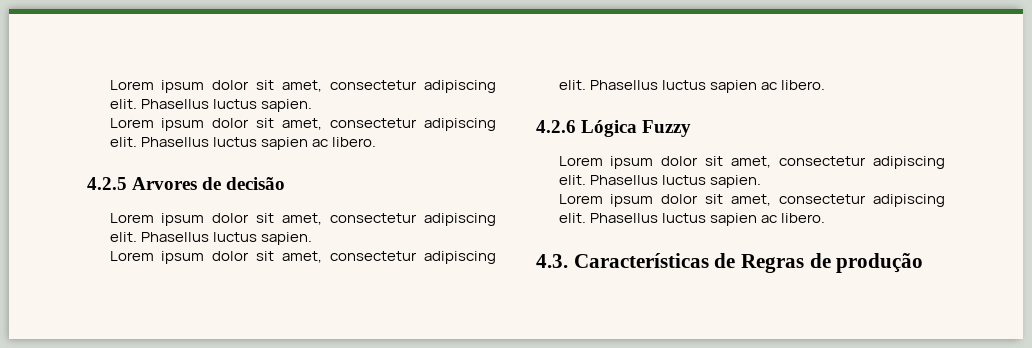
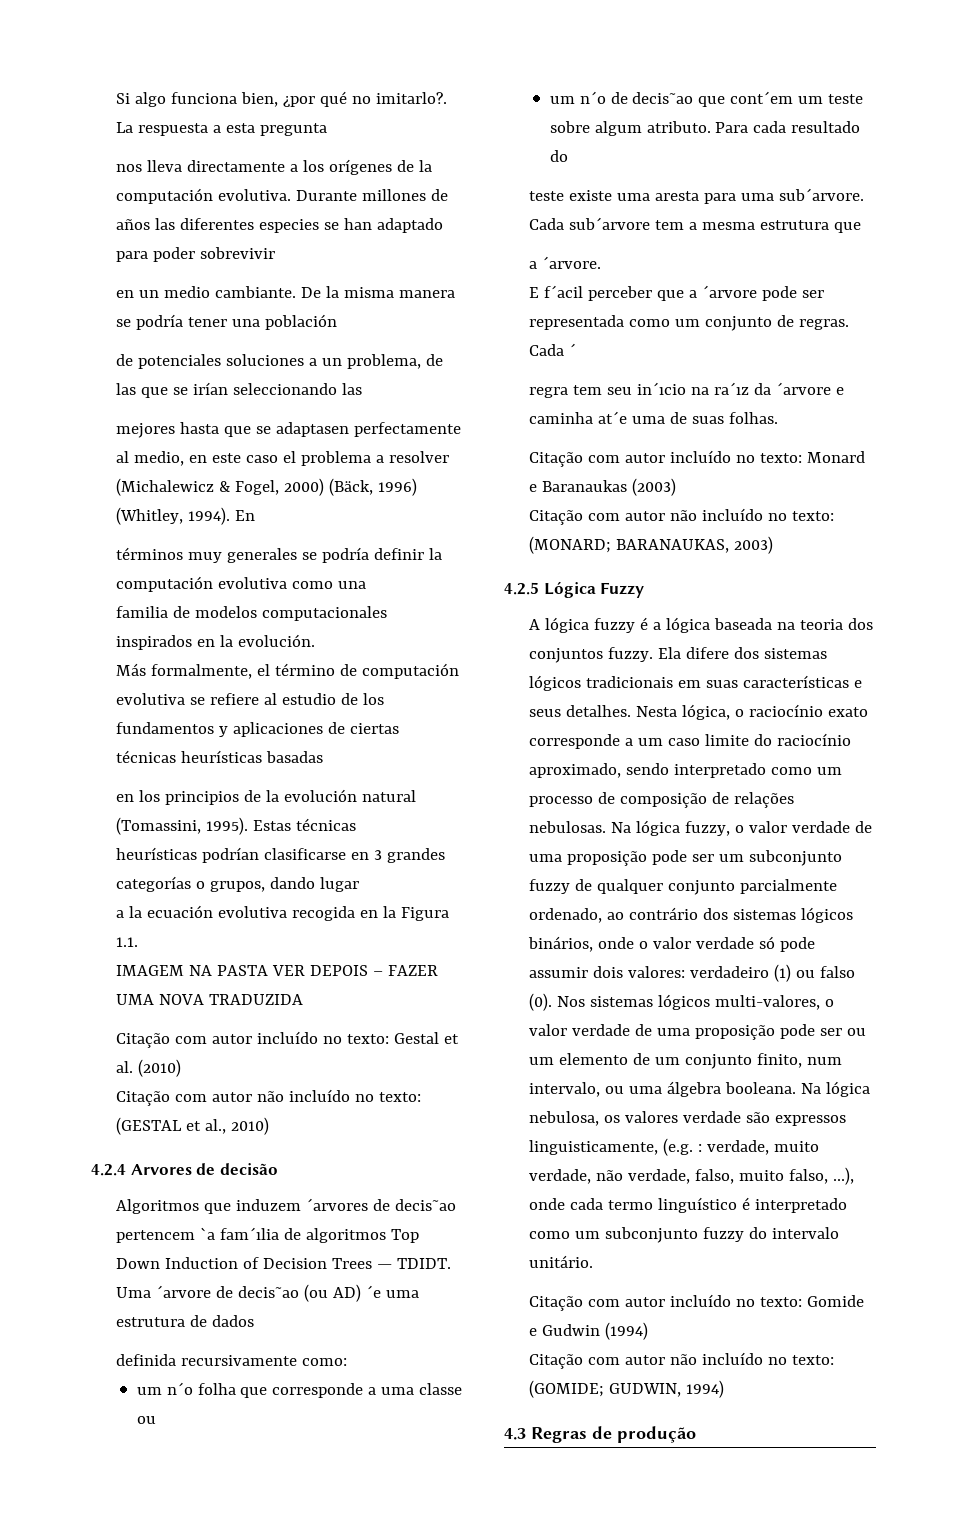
[109,80,496,93] [109,99,312,112] [109,118,496,131] [109,137,376,150] [87,177,286,190] [109,213,496,226] [109,232,312,245] [109,251,496,264] [558,80,825,93] [536,120,692,137] [558,156,945,169] [558,175,761,188] [558,194,945,207] [558,213,825,226] [536,253,736,268] Lorem ipsum dolor sit amet, consectetur adipiscing elit. Phasellus luctus sapien. // Lorem ipsum dolor sit amet, consectetur adipiscing elit. Phasellus luctus sapien ac libero. // 4.2.5 Arvores de decisão // Lorem ipsum dolor sit amet, consectetur adipiscing elit. Phasellus luctus sapien. // Lorem ipsum dolor sit amet, consectetur adipiscing elit. Phasellus luctus sapien ac libero. // 4.2.6 Lógica Fuzzy // Lorem ipsum dolor sit amet, consectetur adipiscing elit. Phasellus luctus sapien. // Lorem ipsum dolor sit amet, consectetur adipiscing elit. Phasellus luctus sapien ac libero. // 4.3. Características de -> [116,91,448,107] [116,122,328,136] [116,159,433,175] [116,188,449,204] [116,218,444,233] [116,247,276,262] [116,286,456,298] [116,314,338,330] [116,354,444,369] [116,382,363,398] [116,422,462,438] [116,451,450,466] [116,478,418,496] [116,507,256,525] [116,547,443,563] [116,576,367,592] [116,606,388,621] [116,634,316,650] [116,663,460,679] [116,693,385,705] [116,722,400,737] [116,750,324,763] [116,789,417,805] [116,817,357,835] [116,847,446,863] [116,876,360,892] [116,905,450,921] [116,937,139,947] [116,965,439,976] [116,994,304,1005] [116,1031,460,1048] [116,1059,182,1077] [116,1089,422,1106] [116,1117,270,1135] [91,1163,278,1176] [116,1198,457,1214] [116,1227,420,1243] [116,1257,452,1269] [116,1284,420,1302] [116,1315,255,1327] [116,1354,348,1366] [136,1382,463,1398] [136,1416,156,1424] [549,91,864,107] [549,121,861,136] [549,150,568,162] [529,188,865,204] [529,217,862,233] [529,256,602,269] [529,285,825,301] [529,315,850,331] [529,343,577,356] [529,382,845,398] [529,411,779,424] [529,450,866,467] [529,478,677,496] [529,508,835,525] [529,536,774,554] [504,581,645,598] [529,617,874,633] [529,647,828,663] [529,675,863,691] [529,704,869,720] [529,733,852,749] [529,763,843,778] [529,792,795,808] [529,820,873,836] [529,850,843,866] [529,879,838,895] [529,907,854,923] [528,936,816,952] [529,964,856,982] [529,993,835,1011] [529,1024,867,1040] [529,1053,843,1069] [529,1081,871,1097] [529,1111,847,1126] [529,1138,820,1156] [529,1167,855,1185] [529,1197,848,1213] [529,1227,840,1243] [529,1255,594,1268] [529,1294,865,1311] [529,1322,649,1340] [529,1352,835,1369] [529,1380,725,1398] [504,1428,526,1440] Si algo funciona bien, ¿por qué no imitarlo?. La respuesta a esta pregunta // nos lleva directamente a los orígenes de la computación evolutiva. Durante millones de años las diferentes especies se han adaptado para poder sobrevivir // en un medio cambiante. De la misma manera se podría tener una población // de potenciales soluciones a un problema, de las que se irían seleccionando las // mejores hasta que se adaptasen perfectamente al medio, en este caso el problema a resolver (Michalewicz & Fogel, 2000) (Bäck, 1996) (Whitley, 1994). En // términos muy generales se podría definir la computación evolutiva como una // familia de modelos computacionales inspirados en la evolución. // Más formalmente, el término de computación evolutiva se refiere al estudio de los fundamentos y aplicaciones de ciertas técnicas heurísticas basadas // en los principios de la evolución natural (Tomassini, 1995). Estas técnicas // heurísticas podrían clasificarse en 3 grandes categorías o grupos, dando lugar // a la ecuación evolutiva recogida en la Figura 1.1. // IMAGEM NA PASTA VER DEPOIS – FAZER UMA NOVA TRADUZIDA // Citação com autor incluído no texto: Gestal et al. (2010) // Citação com autor não incluído no texto: (GESTAL et al., 2010) // 4.2.4 Arvores de decisão // Algoritmos que induzem ´arvores de decis˜ao pertencem `a fam´ılia de algoritmos Top Down Induction of Decision Trees — TDIDT. Uma ´arvore de decis˜ao (ou AD) ´e uma estrutura de dados // definida recursivamente como: // um n´o folha que corresponde a uma classe ou // um n´o de decis˜ao que cont´em um teste sobre algum atributo. Para cada resultado do // teste existe uma aresta para uma sub´arvore. Cada sub´arvore tem a mesma estrutura que // a ´arvore. // E f´acil perceber que a ´arvore pode ser representada como um conjunto de regras. Cada ´ // regra tem seu in´ıcio na ra´ız da ´arvore e caminha at´e uma de suas folhas. // Citação com autor incluído no texto: Monard e Baranaukas (2003) // Citação com autor não incluído no texto: (MONARD; BARANAUKAS, 2003) // 4.2.5 Lógica Fuzzy // A lógica fuzzy é a lógica baseada na teoria dos conjuntos fuzzy. Ela difere dos sistemas lógicos tradicionais em suas características e seus detalhes. Nesta lógica, o raciocínio exato corresponde a um caso limite do raciocínio aproximado, sendo interpretado como um processo de composição de relações nebulosas. Na lógica fuzzy, o valor verdade de uma proposição pode ser um subconjunto fuzzy de qualquer conjunto parcialmente ordenado, ao contrário dos sistemas lógicos binários, onde o valor verdade só pode assumir dois valores: verdadeiro (1) ou falso (0). Nos sistemas lógicos multi-valores, o valor verdade de uma proposição pode ser ou um elemento de um conjunto finito, num intervalo, ou uma álgebra booleana. Na lógica nebulosa, os valores verdade são expressos linguisticamente, (e.g. : verdade, muito verdade, não verdade, falso, muito falso, ...), onde cada termo linguístico é interpretado como um subconjunto fuzzy do intervalo unitário. // Citação com autor incluído no texto: Gomide e Gudwin (1994) // Citação com autor não incluído no texto: (GOMIDE; GUDWIN, 1994) // 4.3

